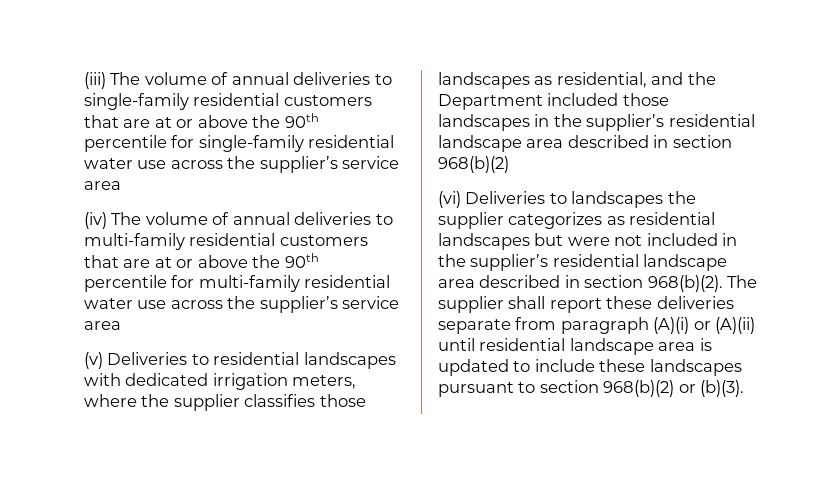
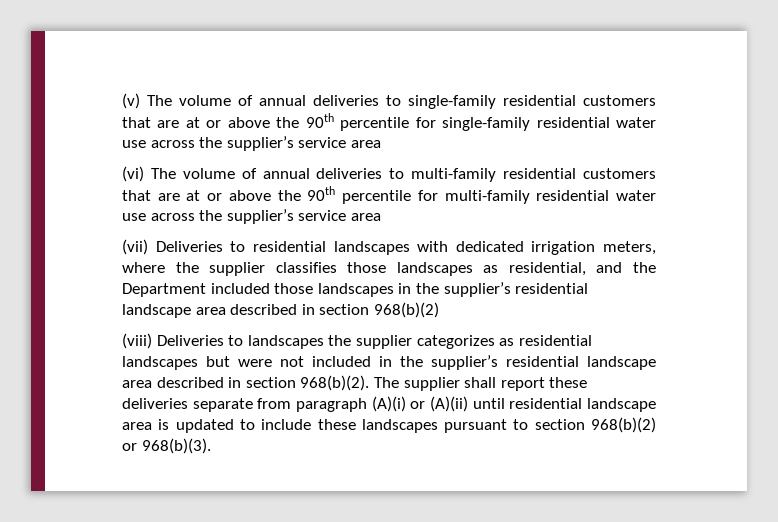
[84,72,106,89] (iii) -> [122,93,140,109] (v)
[84,212,107,229] (iv) -> [122,166,144,182] (vi)
[84,352,103,369] (v) -> [122,239,148,255] (vii)
[438,191,461,208] (vi) -> [122,333,152,349] (viii)
[700,380,745,397] (b)(3). -> [141,438,211,454] 968(b)(3).

